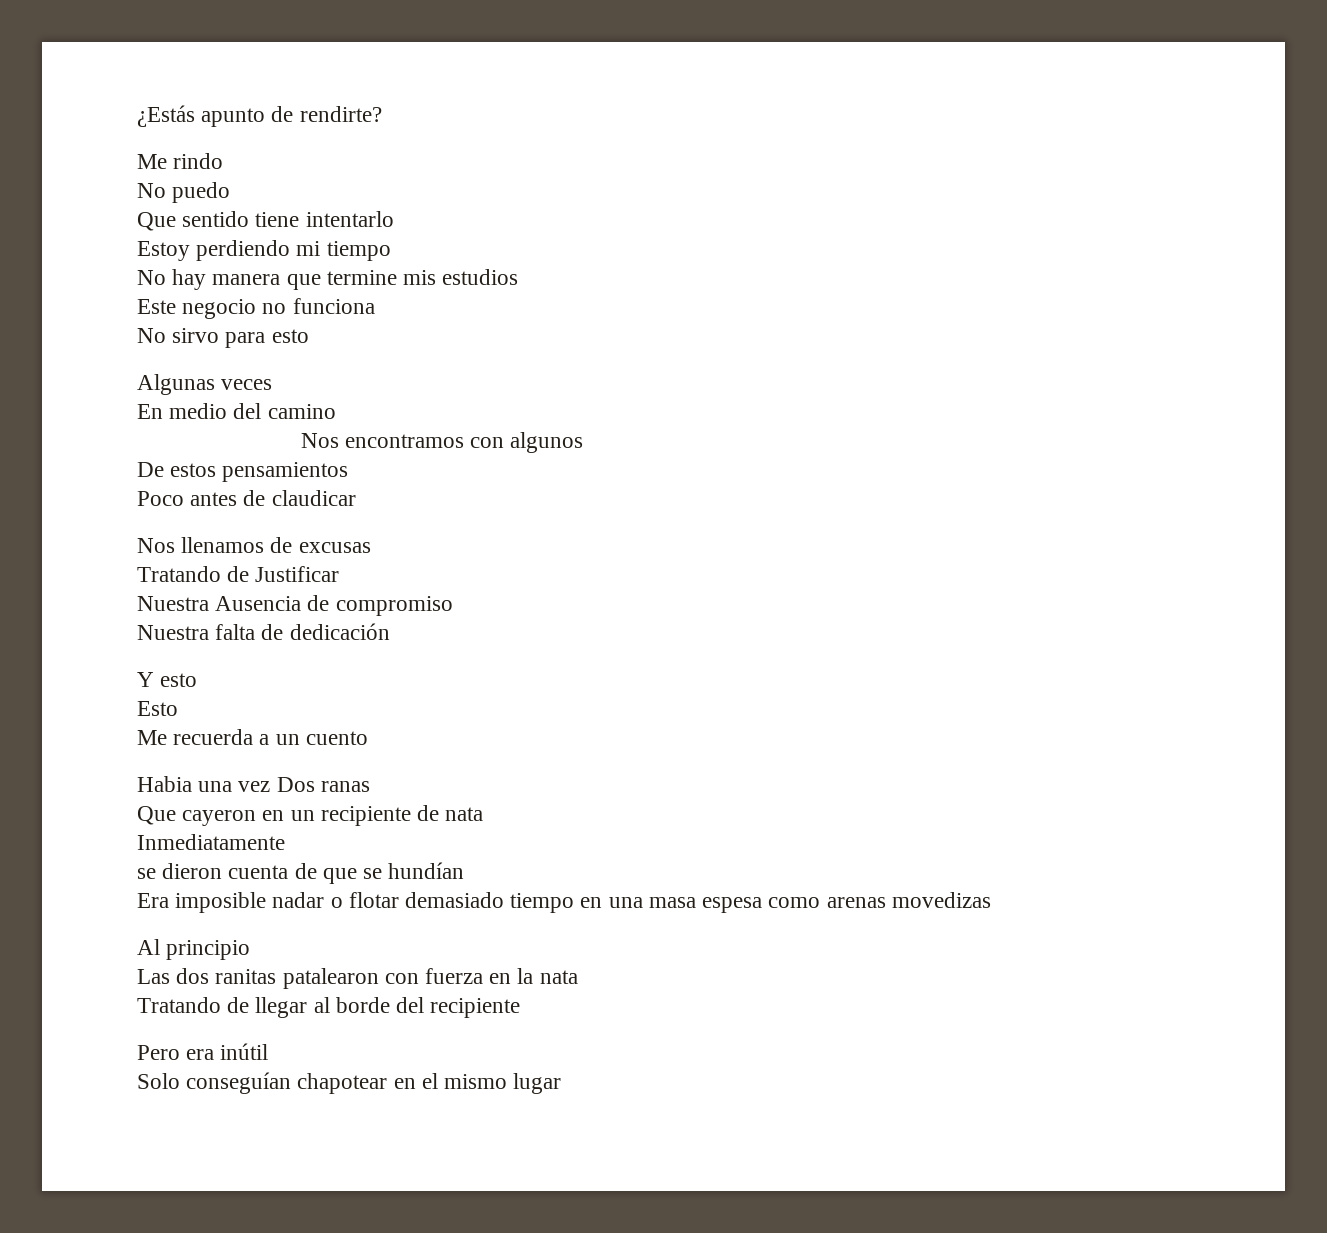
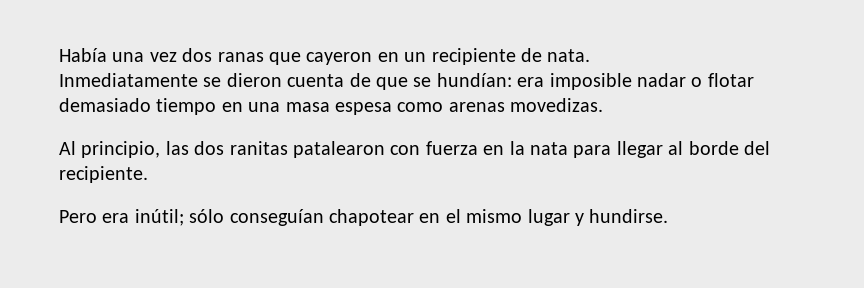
[137,105,382,127] [137,153,224,169] [137,182,231,203] [137,211,394,231] [137,240,391,261] [137,269,519,290] [137,298,375,319] [137,328,309,348] [137,374,273,395] [137,403,336,419] [300,432,584,453] [137,462,349,482] [137,490,356,506] [137,537,371,553] [137,566,340,582] [137,595,453,616] [137,623,390,640] [137,672,198,687] [137,701,178,716] [137,729,368,745] [137,776,192,792] ¿Estás apunto de rendirte? // Me rindo // No puedo // Que sentido tiene intentarlo // Estoy perdiendo mi tiempo // No hay manera que termine mis estudios // Este negocio no funciona // No sirvo para esto // Algunas veces // En medio del camino // Nos encontramos con algunos // De estos pensamientos // Poco antes de claudicar // Nos llenamos de excusas // Tratando de Justificar // Nuestra Ausencia de compromiso // Nuestra falta de dedicación // Y esto // Esto // Me recuerda a un cuento // Habia -> [59,48,107,62] Había
[276,777,315,792] Dos -> [182,48,213,62] dos
[137,806,176,825] // Que -> [269,52,301,65] que
[445,807,484,821] nata -> [547,49,591,62] nata.
(285, 842) // -> (198, 80) none
[388,862,465,879] [137,893,169,908] hundían // Era -> [436,73,545,87] hundían: era
[891,892,991,908] movedizas -> [510,98,604,112] movedizas.
[166,940,251,960] [137,969,170,984] principio // Las -> [81,141,189,158] principio, las
[137,997,250,1013] // Tratando de -> [573,145,612,158] para
[430,998,521,1018] recipiente -> [59,166,148,183] recipiente.
[220,1043,269,1060] [137,1073,180,1089] inútil // Solo -> [134,209,225,226] inútil; sólo
(562, 1083) none -> [574,209,669,226] y hundirse.

